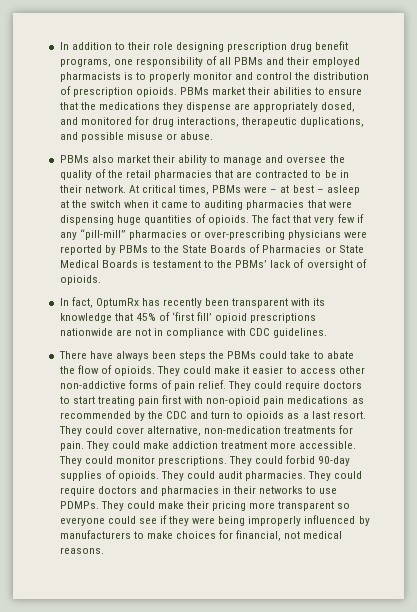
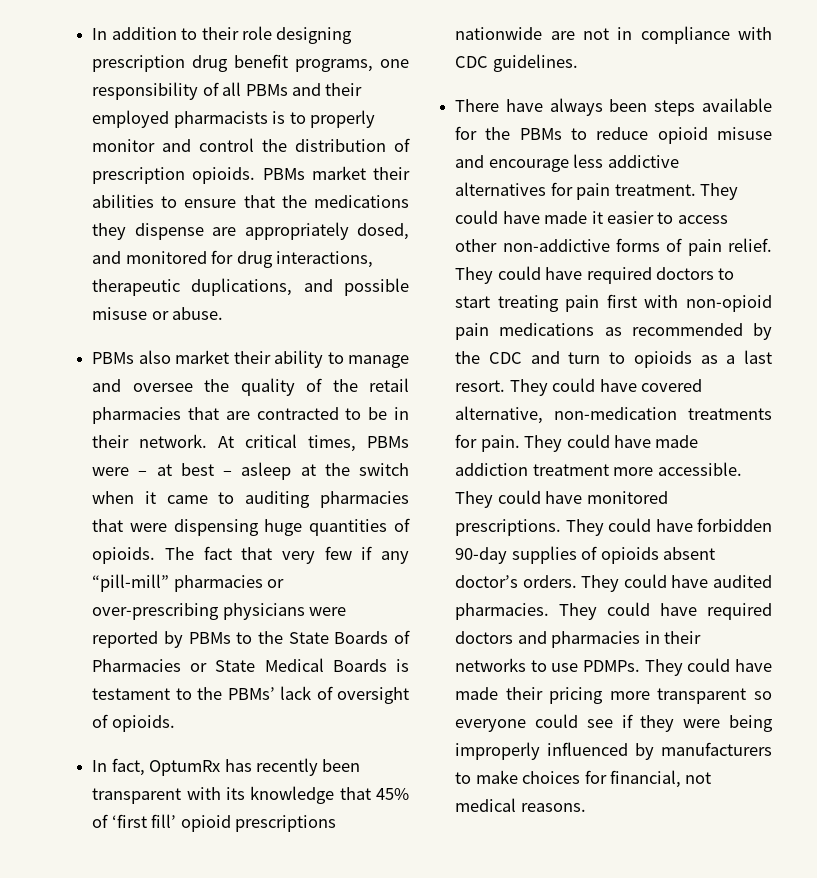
[209,351,354,359] [59,365,241,376] the PBMs could take to abate the flow of opioids. They could make -> [702,98,772,112] [455,126,772,144] [455,154,679,172] [455,182,738,200] [455,210,588,224] available for the PBMs to reduce opioid misuse and encourage less addictive alternatives for pain treatment. They could have made
[285,381,321,391] require -> [545,267,652,284] have required
[115,427,144,434] cover -> [599,379,702,392] have covered
[142,441,169,449] make -> [613,435,699,448] have made
[115,456,155,464] monitor -> [545,491,668,504] have monitored
[286,455,316,464] forbid -> [655,518,772,532] have forbidden
[117,471,243,481] opioids. They could audit -> [600,547,715,564] [455,574,772,592] opioids absent doctor’s orders. They could have audited
[59,486,95,496] require -> [660,603,772,620] have required
[157,501,184,509] make -> [735,659,772,672] [455,687,499,700] have made

